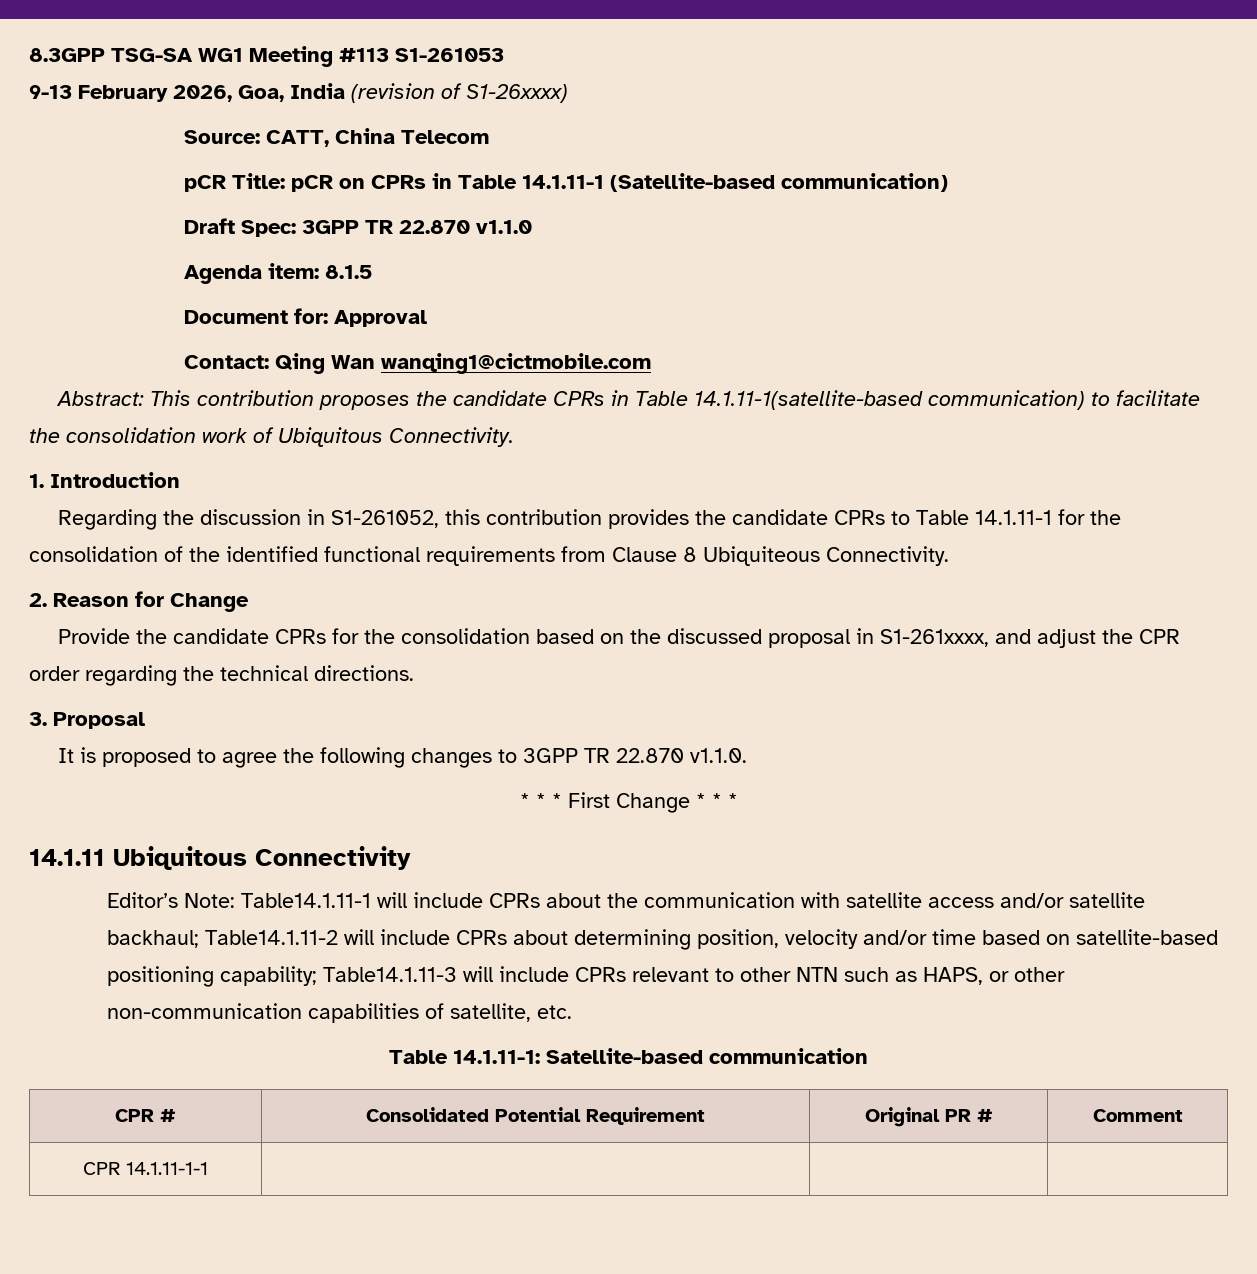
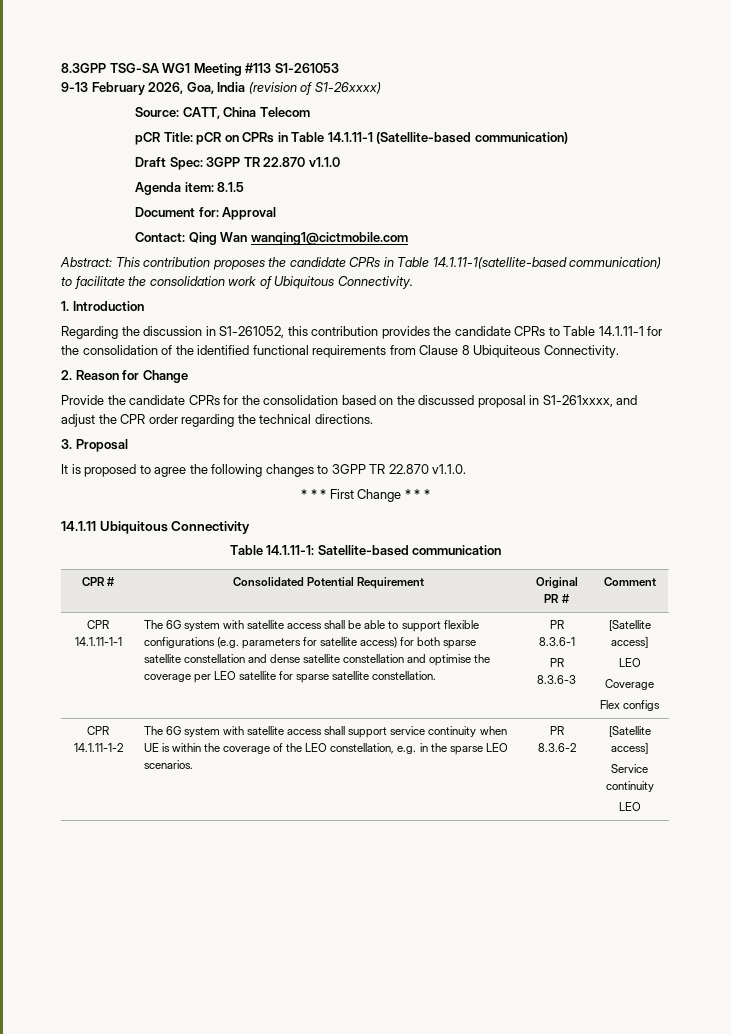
[106,892,1145,908] [106,929,1218,950] [106,966,1065,987] [106,1003,572,1023] // Editor’s Note: Table14.1.11-1 will include CPRs about the communication with satellite access and/or satellite backhaul; Table14.1.11-2 will include CPRs about determining position, velocity and/or time based on satellite-based positioning capability; Table14.1.11-3 will include CPRs relevant to other NTN such as HAPS, or other non-communication capabilities of satellite, etc. -> (251, 527) none
(208, 1168) | | -> [143,620,479,632] [143,637,477,649] [143,654,491,666] [143,671,437,683] [549,620,564,629] [538,637,575,646] [549,658,564,667] [537,675,576,684] [608,620,651,631] [611,637,648,648] [618,658,641,667] [605,679,654,690] [599,700,661,711] [87,726,109,735] [73,743,123,752] [143,726,507,738] [143,743,508,755] [143,760,193,769] [549,726,564,735] [537,743,576,752] [608,726,651,737] [611,743,648,754] [611,764,648,773] [605,781,654,792] [618,802,641,811] The 6G system with satellite access shall be able to support flexible configurations (e.g. parameters for satellite access) for both sparse satellite constellation and dense satellite constellation and optimise the coverage per LEO satellite for sparse satellite constellation. | PR 8.3.6-1 // PR 8.3.6-3 | [Satellite access] // LEO // Coverage // Flex configs // CPR 14.1.11-1-2 | The 6G system with satellite access shall support service continuity when UE is within the coverage of the LEO constellation, e.g. in the sparse LEO scenarios. | PR 8.3.6-2 | [Satellite access] // Service continuity // LEO

